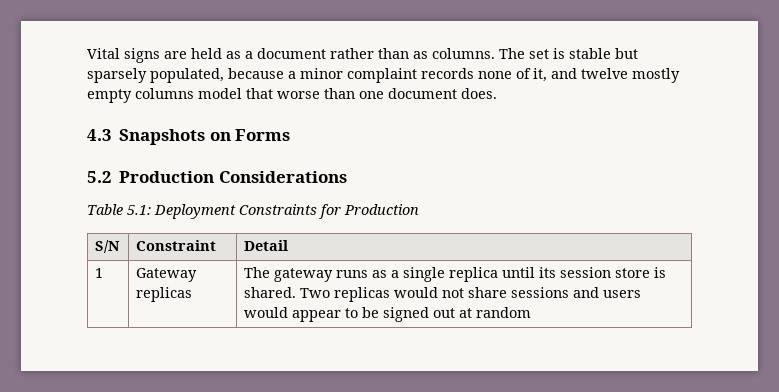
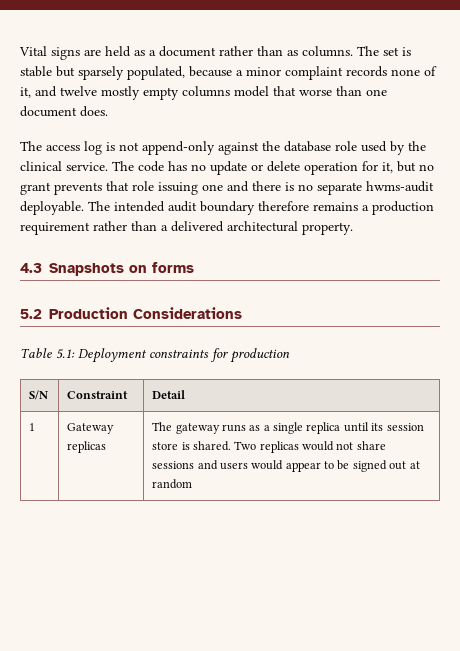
(497, 93) none -> [20,141,426,155] [20,161,434,175] [20,181,434,195] [20,201,434,215] [20,221,353,235] // The access log is not append-only against the database role used by the clinical service. The code has no update or delete operation for it, but no grant prevents that role issuing one and there is no separate hwms-audit deployable. The intended audit boundary therefore remains a production requirement rather than a delivered architectural property.
[235,129,291,141] Forms -> [152,262,194,273] forms
[239,204,419,219] Constraints for Production -> [149,348,290,363] constraints for production

